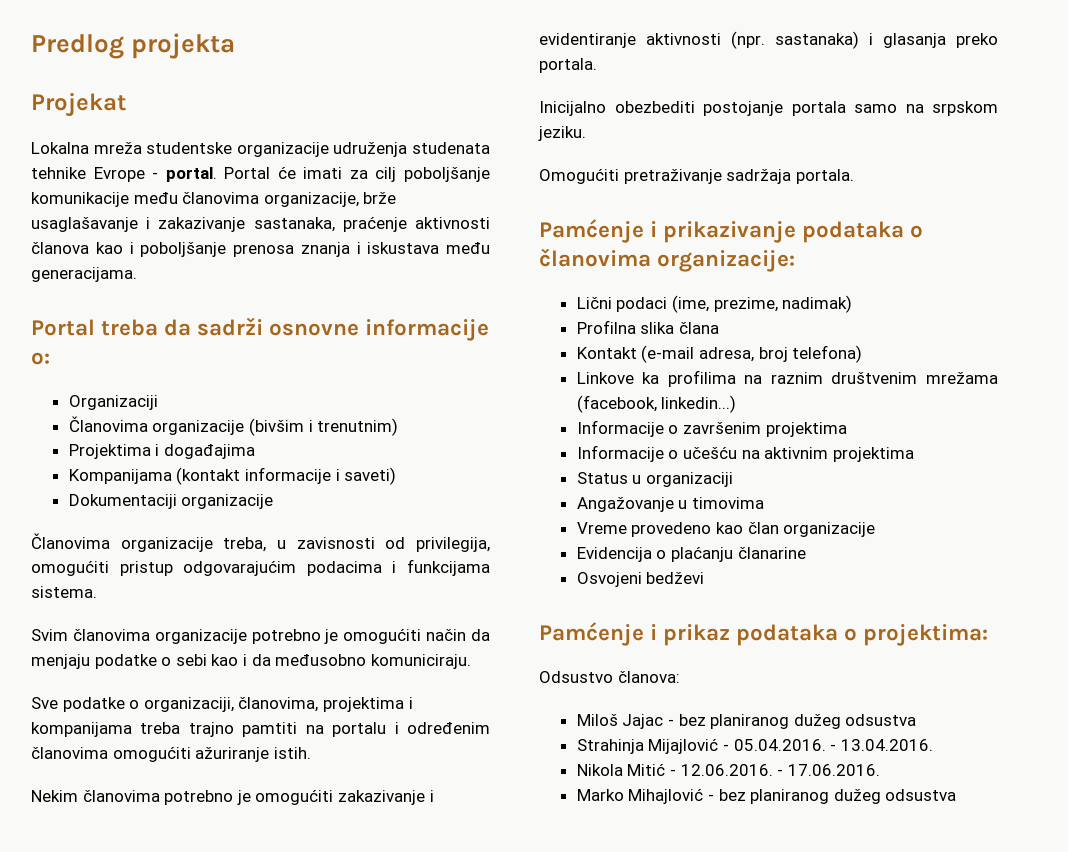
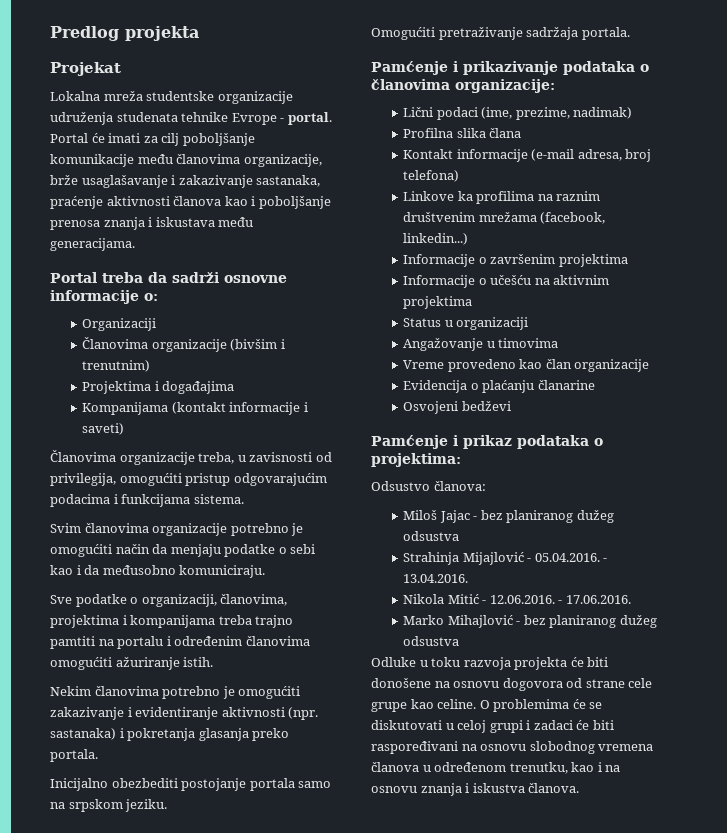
[68,494,274,509] // Dokumentaciji organizacije -> (125, 429) none
(873, 39) none -> [127,728,196,741] pokretanja
(637, 353) none -> [456,149,528,162] informacije
(957, 795) none -> [371,657,609,670] [371,678,653,691] [371,699,603,712] [371,720,614,733] [371,741,654,754] [371,762,621,774] [371,783,580,796] // Odluke u toku razvoja projekta će biti donošene na osnovu dogovora od strane cele grupe kao celine. O problemima će se diskutovati u celoj grupi i zadaci će biti raspoređivani na osnovu slobodnog vremena članova u određenom trenutku, kao i na osnovu znanja i iskustva članova.

